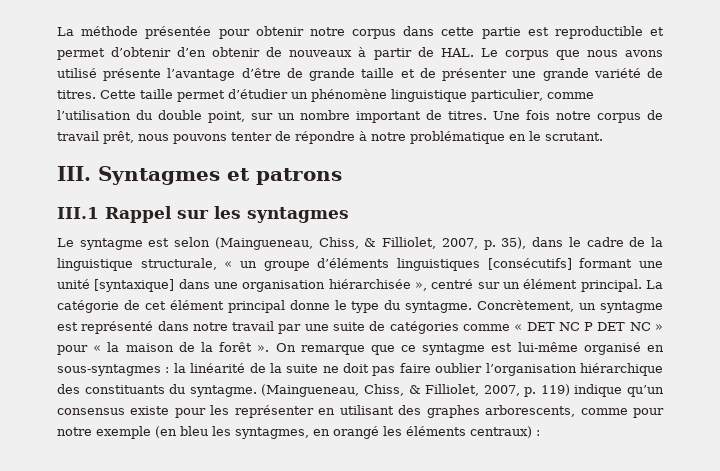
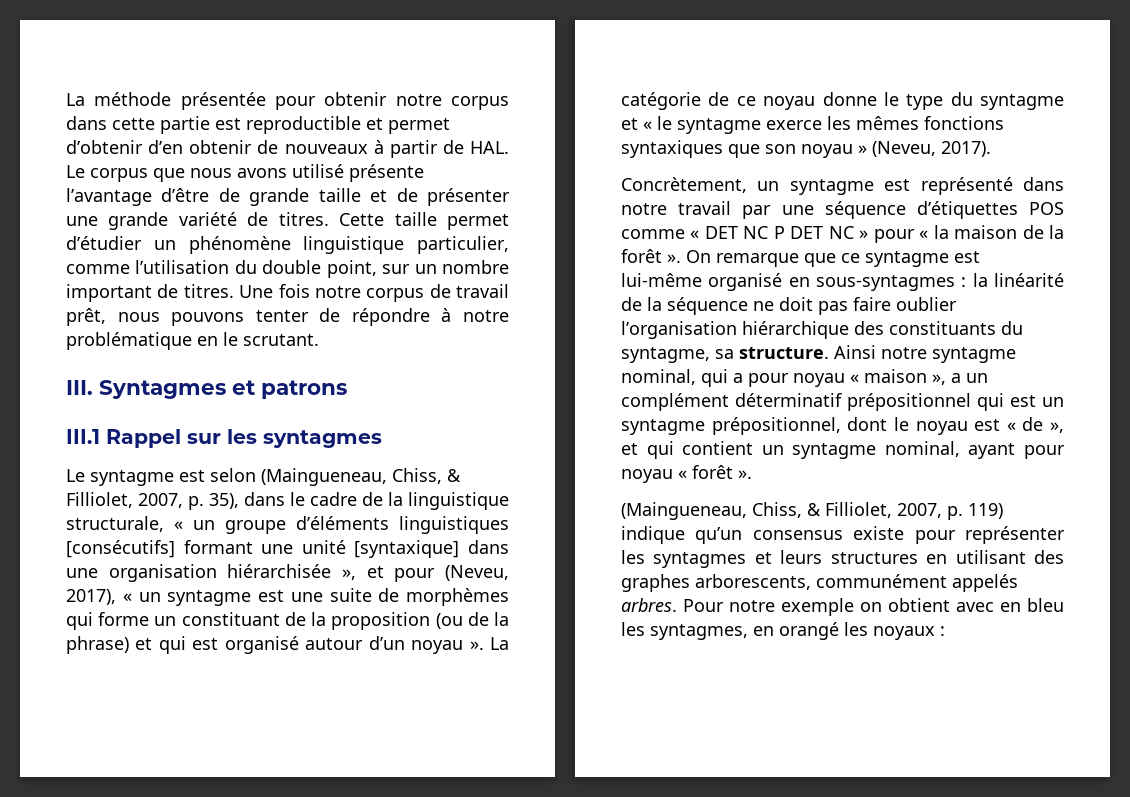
[431,279,663,292] [57,300,473,313] centré sur un élément principal. La catégorie de cet élément principal donne le type du syntagme. -> [366,565,510,582] [66,588,509,606] [66,612,510,630] [66,636,510,654] [621,92,1064,110] [621,116,1004,134] [621,140,991,158] et pour (Neveu, 2017), « un syntagme est une suite de morphèmes qui forme un constituant de la proposition (ou de la phrase) et qui est organisé autour d’un noyau ». La catégorie de ce noyau donne le type du syntagme et « le syntagme exerce les mêmes fonctions syntaxiques que son noyau » (Neveu, 2017). //
[333,321,459,334] suite de catégories -> [824,201,1064,219] séquence d’étiquettes POS
[286,364,319,373] suite -> [667,297,748,315] séquence
[189,385,257,397] syntagme. -> [621,345,1016,363] [621,369,988,387] [621,393,1064,411] [621,417,1064,435] [621,441,1065,459] [621,465,752,483] syntagme, sa structure. Ainsi notre syntagme nominal, qui a pour noyau « maison », a un complément déterminatif prépositionnel qui est un syntagme prépositionnel, dont le noyau est « de », et qui contient un syntagme nominal, ayant pour noyau « forêt ». //
[210,405,314,418] les représenter -> [965,526,1065,544] [621,550,918,568] représenter les syntagmes et leurs structures
[580,408,664,418] [57,426,177,439] comme pour notre exemple (en -> [816,574,1018,592] [621,598,1021,616] communément appelés arbres. Pour notre exemple on obtient avec en
[406,426,532,438] éléments centraux) -> [873,626,935,640] noyaux

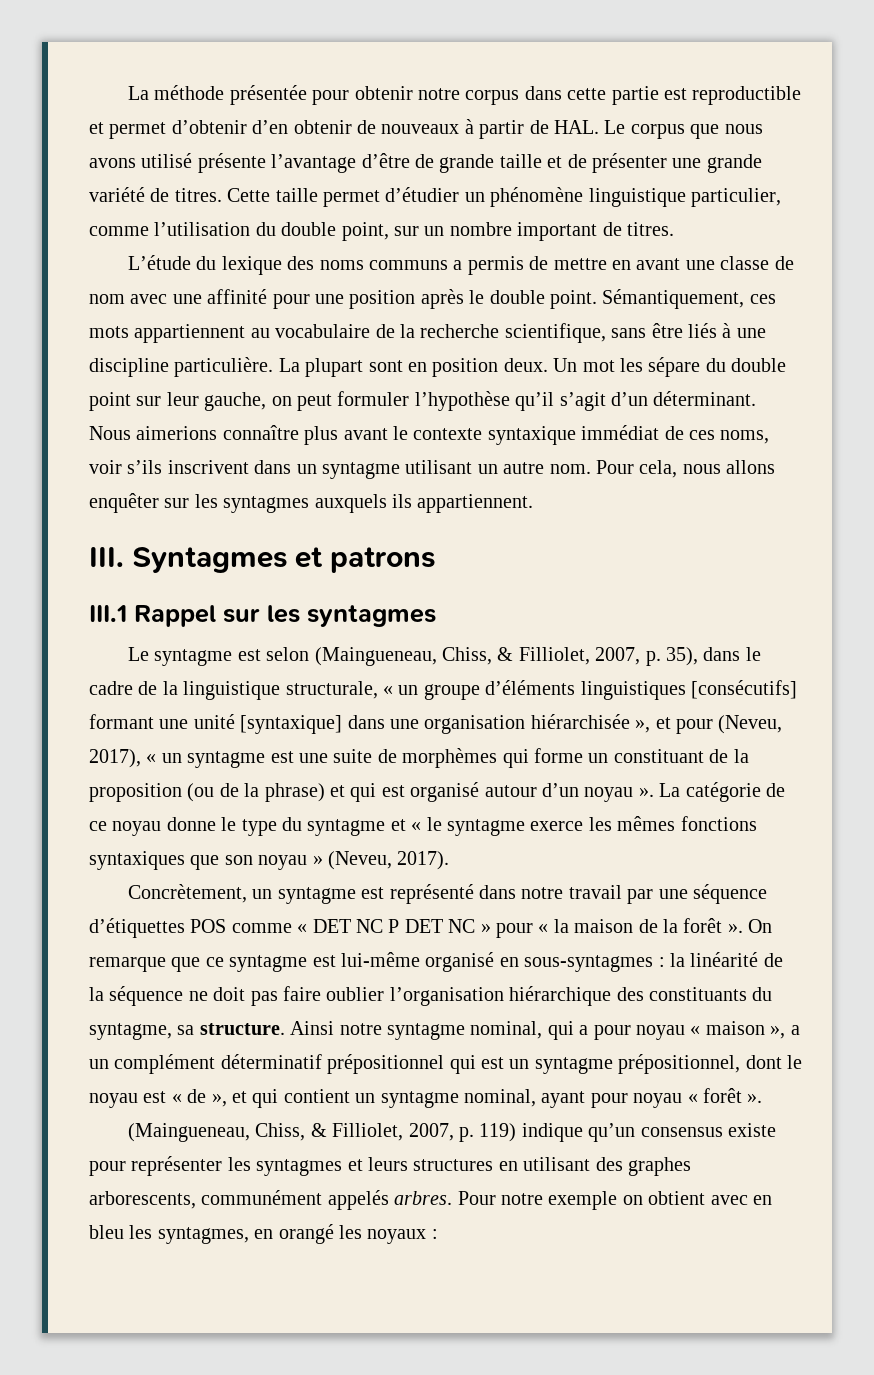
[239,284,509,302] [66,308,509,326] [66,332,319,350] Une fois notre corpus de travail prêt, nous pouvons tenter de répondre à notre problématique en le scrutant. -> [127,255,794,275] [89,289,776,309] [89,323,766,343] [89,357,787,377] [89,391,757,411] [89,425,770,445] [89,460,776,479] [89,493,534,513] // L’étude du lexique des noms communs a permis de mettre en avant une classe de nom avec une affinité pour une position après le double point. Sémantiquement, ces mots appartiennent au vocabulaire de la recherche scientifique, sans être liés à une discipline particulière. La plupart sont en position deux. Un mot les sépare du double point sur leur gauche, on peut formuler l’hypothèse qu’il s’agit d’un déterminant. Nous aimerions connaître plus avant le contexte syntaxique immédiat de ces noms, voir s’ils inscrivent dans un syntagme utilisant un autre nom. Pour cela, nous allons enquêter sur les syntagmes auxquels ils appartiennent.

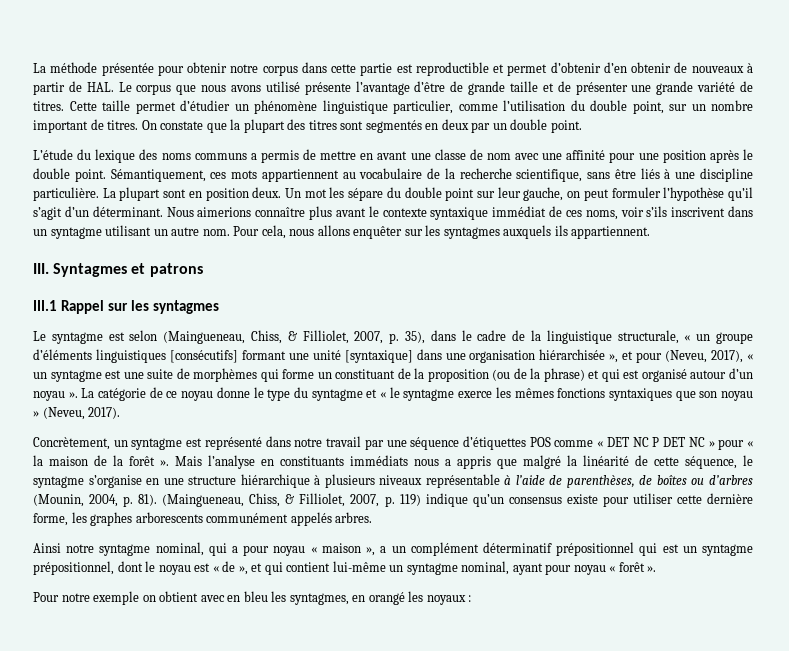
(674, 229) none -> [141,119,582,133] On constate que la plupart des titres sont segmentés en deux par un double point.
[748,919,773,933] [89,952,783,972] [89,986,773,1006] [89,1023,285,1040] On remarque que ce syntagme est lui-même organisé en sous-syntagmes : la linéarité de la séquence ne doit pas faire oublier l’organisation hiérarchique des constituants du syntagme, sa structure. -> [175,455,753,469] [33,474,753,488] [33,493,753,507] [33,512,373,526] Mais l’analyse en constituants immédiats nous a appris que malgré la linéarité de cette séquence, le syntagme s’organise en une structure hiérarchique à plusieurs niveaux représentable à l’aide de parenthèses, de boîtes ou d’arbres (Mounin, 2004, p. 81). (Maingueneau, Chiss, & Filliolet, 2007, p. 119) indique qu’un consensus existe pour utiliser cette dernière forme, les graphes arborescents communément appelés arbres. //
(350, 1096) none -> [332,561,386,572] lui-même
[127,1123,776,1142] [89,1156,691,1176] [89,1190,453,1210] (Maingueneau, Chiss, & Filliolet, 2007, p. 119) indique qu’un consensus existe pour représenter les syntagmes et leurs structures en utilisant des graphes arborescents, communément appelés arbres. -> (657, 569) none

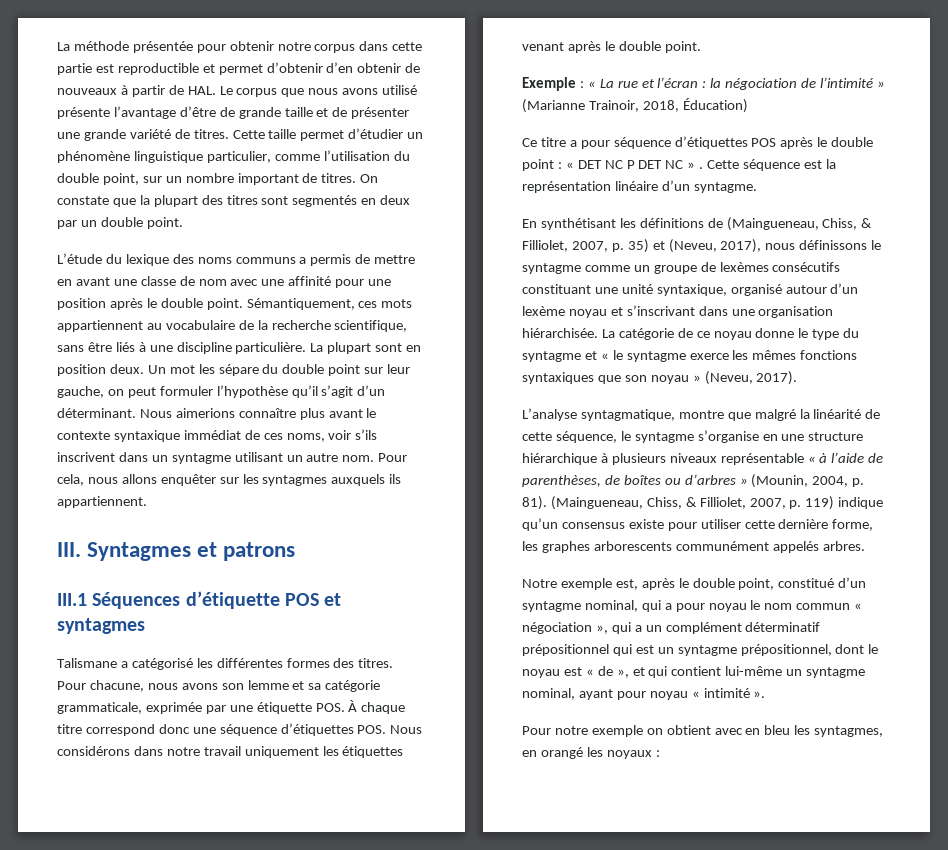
[61,300,220,314] [33,330,753,344] [33,349,753,363] [33,368,753,382] [33,391,78,401] Rappel sur les syntagmes // Le syntagme est selon (Maingueneau, Chiss, & Filliolet, 2007, p. 35), dans le cadre de la linguistique structurale, « un groupe d’éléments linguistiques [consécutifs] formant une unité [syntaxique] dans une organisation hiérarchisée », et pour (Neveu, 2017), « un syntagme est une suite de morphèmes qui forme un constituant de la proposition (ou de la phrase) et qui est organisé autour d’un noyau ». -> [92,591,342,609] [57,618,145,634] [57,658,394,670] [57,680,381,692] [57,700,406,714] [57,723,423,736] [57,746,404,758] [522,41,701,53] [522,77,885,91] [522,98,748,113] [522,136,874,149] [522,159,836,171] [522,180,757,193] [522,217,873,231] [522,239,882,253] [522,262,841,274] [522,283,859,296] [522,305,834,318] [522,328,598,338] Séquences d’étiquette POS et syntagmes // Talismane a catégorisé les différentes formes des titres. Pour chacune, nous avons son lemme et sa catégorie grammaticale, exprimée par une étiquette POS. À chaque titre correspond donc une séquence d’étiquettes POS. Nous considérons dans notre travail uniquement les étiquettes venant après le double point. // Exemple : « La rue et l’écran : la négociation de l’intimité » (Marianne Trainoir, 2018, Éducation) // Ce titre a pour séquence d’étiquettes POS après le double point : « DET NC P DET NC » . Cette séquence est la représentation linéaire d’un syntagme. // En synthétisant les définitions de (Maingueneau, Chiss, & Filliolet, 2007, p. 35) et (Neveu, 2017), nous définissons le syntagme comme un groupe de lexèmes consécutifs constituant une unité syntaxique, organisé autour d’un lexème noyau et s’inscrivant dans une organisation hiérarchisée.
[33,436,754,450] [33,455,491,469] Concrètement, un syntagme est représenté dans notre travail par une séquence d’étiquettes POS comme « DET NC P DET NC » pour « la maison de la forêt ». Mais l’analyse en constituants immédiats nous a appris -> [522,408,724,421] L’analyse syntagmatique, montre
(500, 481) none -> [807,456,816,463] «
(753, 480) none -> [739,478,748,485] »
[33,543,95,553] Ainsi notre -> [522,577,867,590] Notre exemple est, après le double point, constitué d’un
[310,543,376,556] « maison », -> [750,600,863,610] [522,622,631,634] le nom commun « négociation », qui
[618,562,645,572] forêt -> [703,688,750,698] intimité

